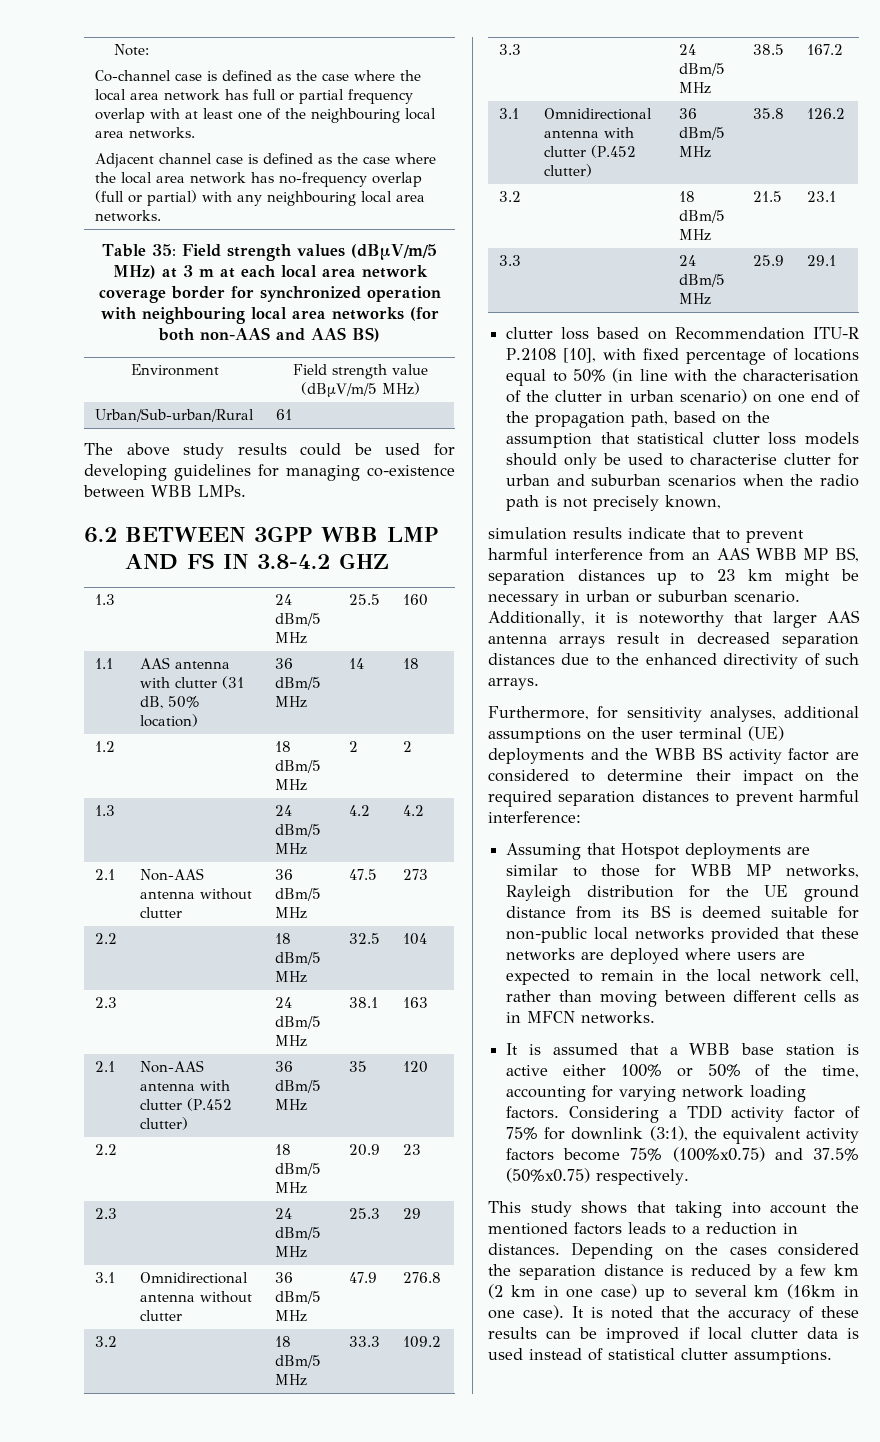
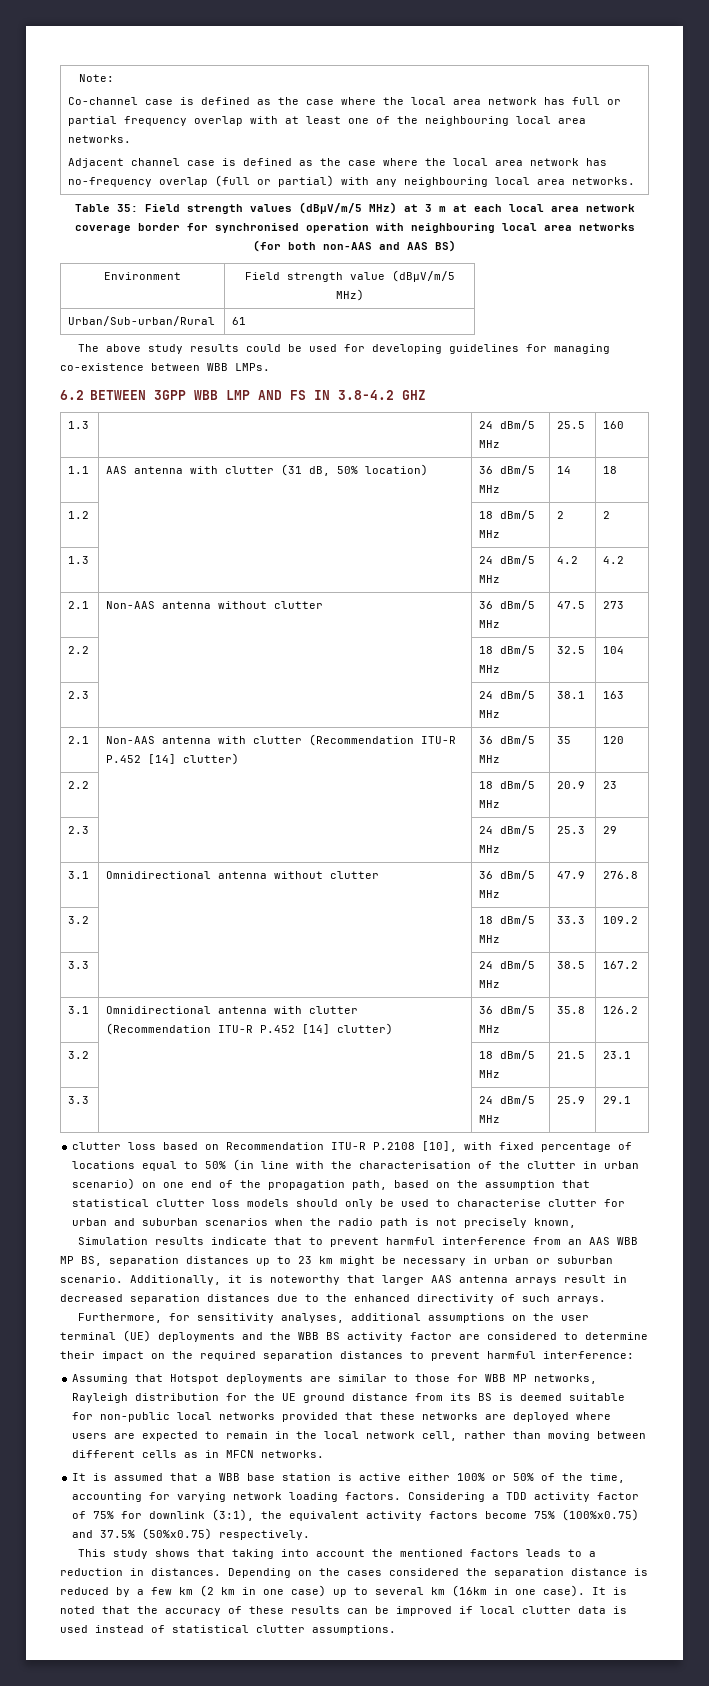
[259,286,361,302] synchronized -> [214,223,299,233] synchronised
[187,1098,233,1111] (P.452 -> [309,734,457,746] [106,754,177,764] (Recommendation ITU-R P.452 [14]
[591,145,637,158] (P.452 -> [106,1023,331,1035] (Recommendation ITU-R P.452 [14]
[488,527,567,540] simulation -> [78,1237,149,1245] Simulation

